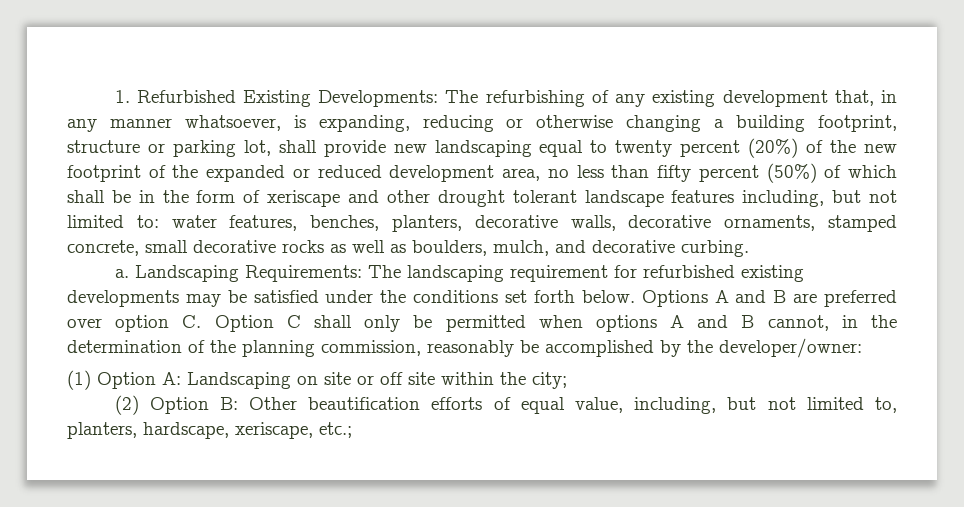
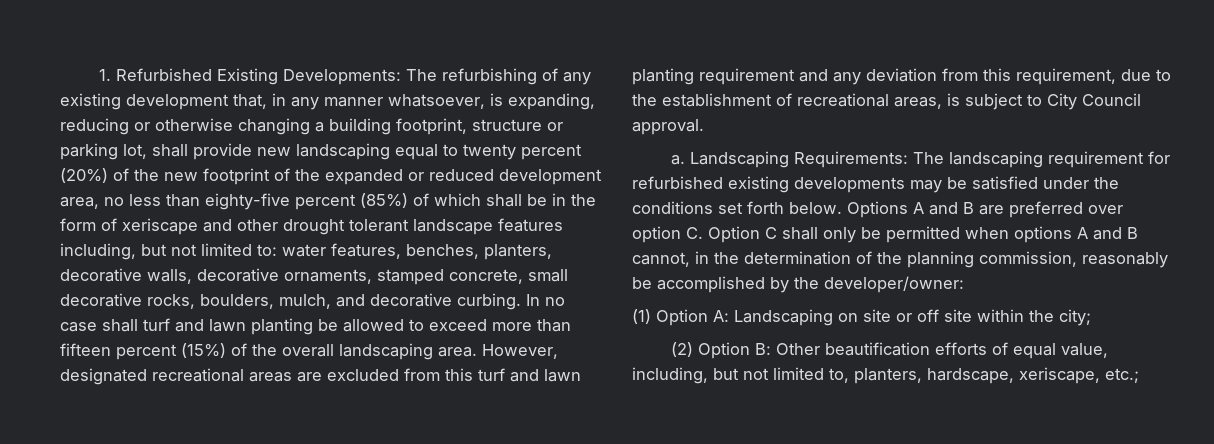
[657,163,817,183] fifty percent (50%) -> [205,193,408,210] eighty-five percent (85%)
[282,240,406,253] rocks as well as -> [147,294,195,309] rocks,
(749, 248) none -> [526,294,565,306] [60,318,571,335] [60,343,558,360] [60,368,581,385] [632,68,1171,85] [632,93,1141,110] [632,119,704,135] In no case shall turf and lawn planting be allowed to exceed more than fifteen percent (15%) of the overall landscaping area. However, designated recreational areas are excluded from this turf and lawn planting requirement and any deviation from this requirement, due to the establishment of recreational areas, is subject to City Council approval.

